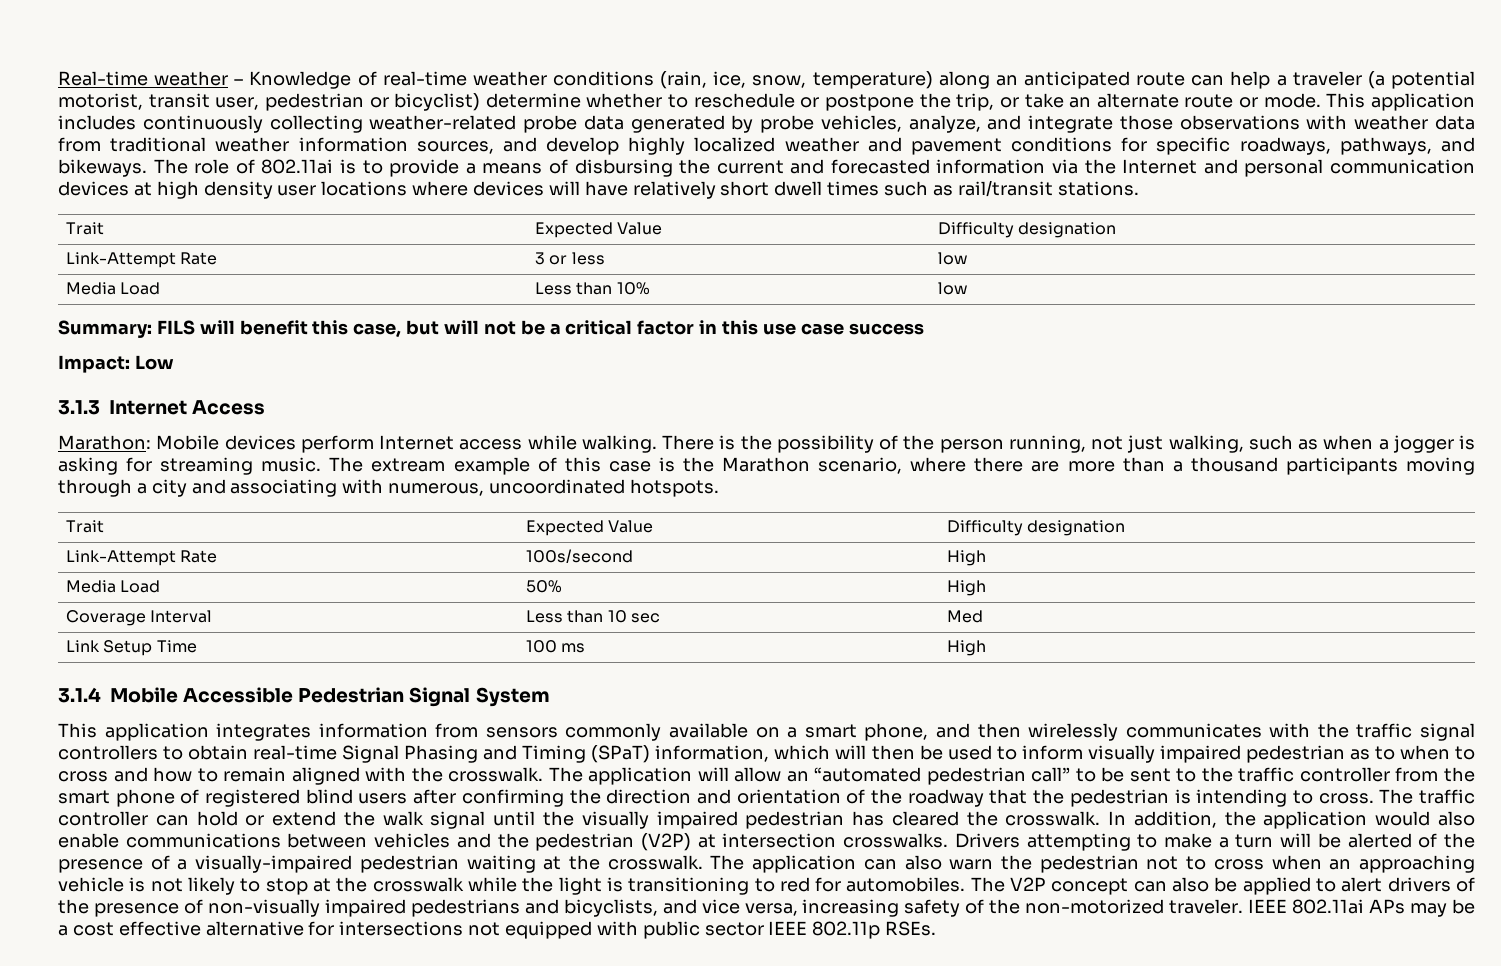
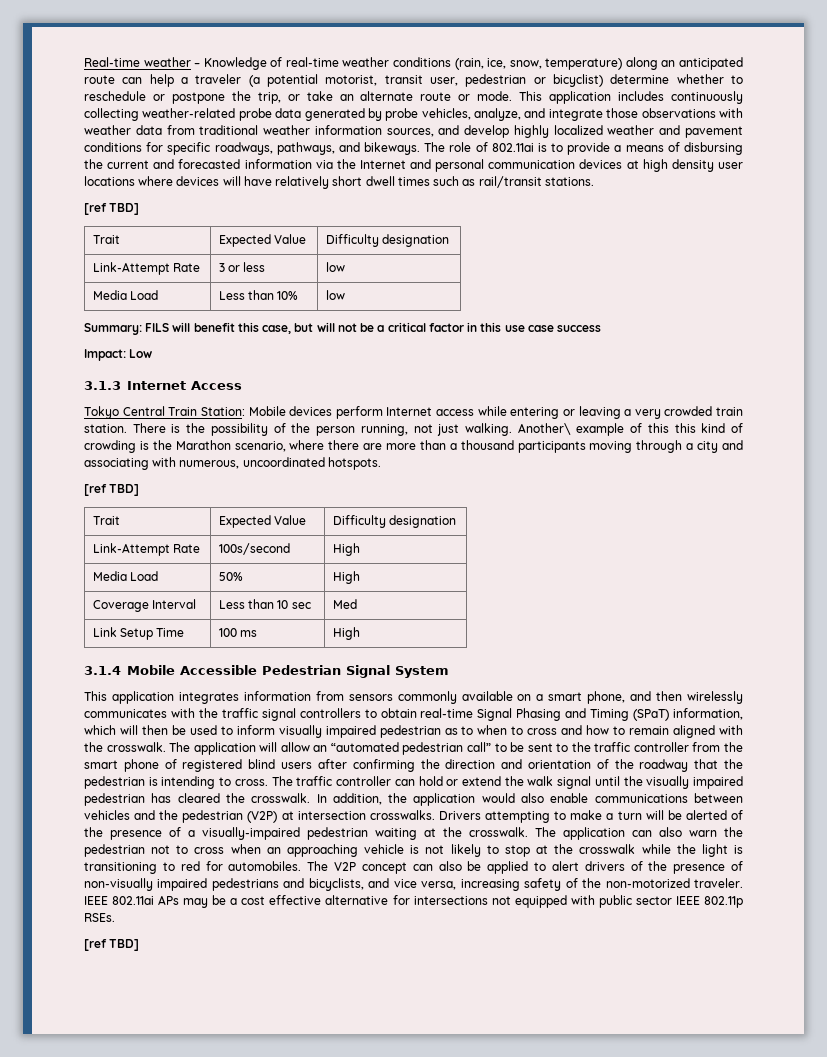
(1139, 188) none -> [84,203,140,215] // [ref TBD]
[58,435,151,450] Marathon: -> [84,406,245,419] Tokyo Central Train Station:
[581,435,657,453] walking. -> [510,406,743,419] [84,424,127,433] entering or leaving a very crowded train station.
[1168,435,1475,453] [58,457,651,475] walking, such as when a jogger is asking for streaming music. The extream example of this case -> [464,423,743,436] [84,440,136,453] walking. Another\ example of this this kind of crowding
(719, 488) none -> [84,484,140,496] // [ref TBD]
(937, 928) none -> [84,939,140,951] // [ref TBD]

